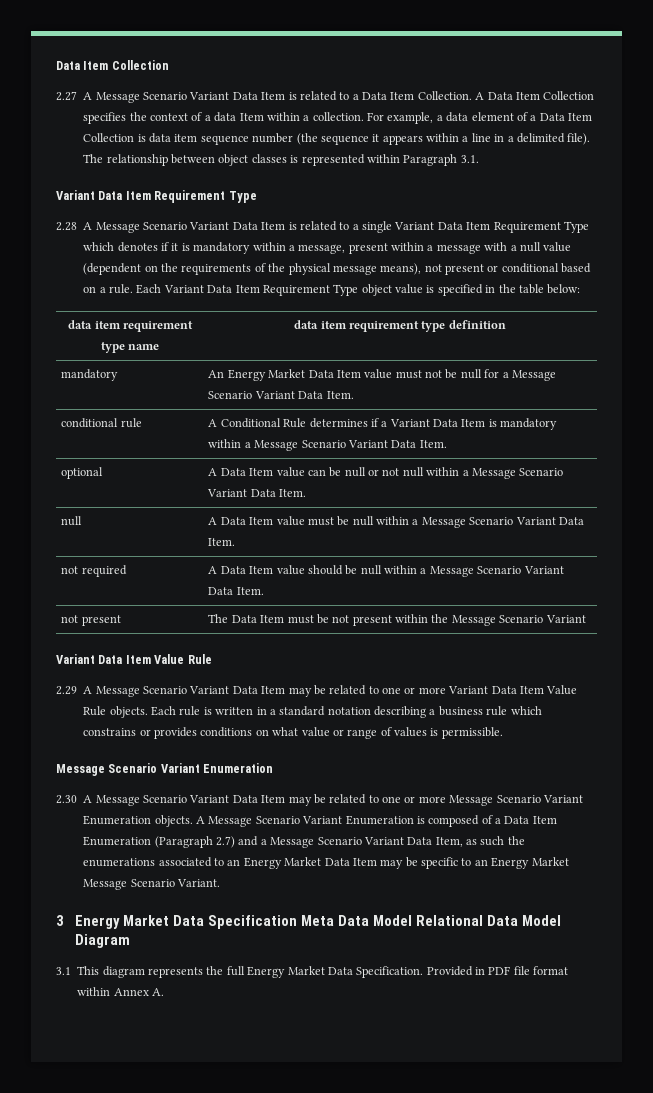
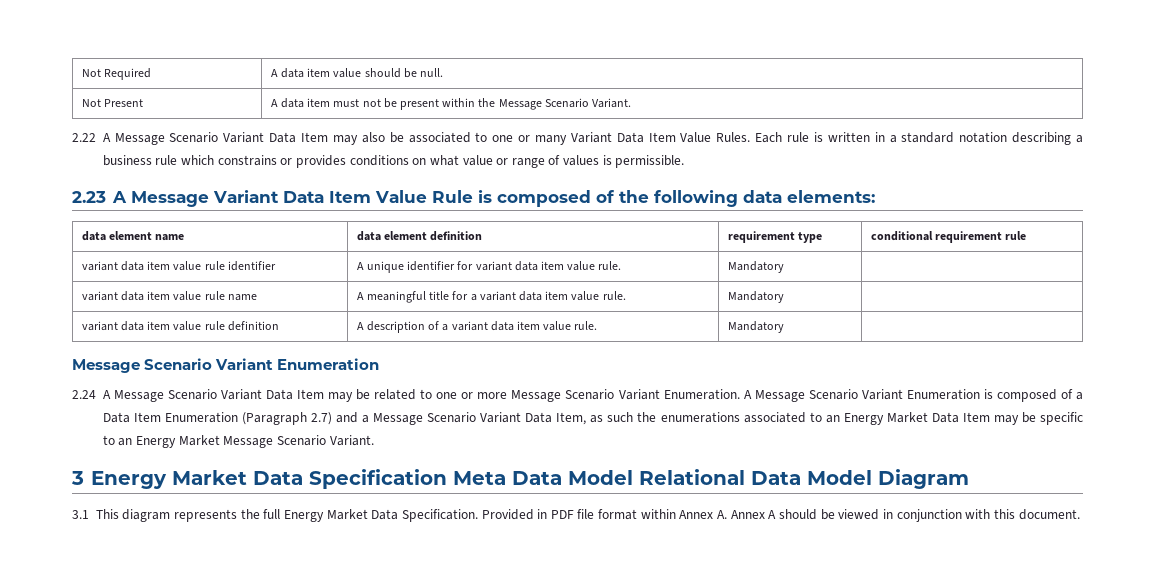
[56,60,169,70] [56,91,595,103] [83,112,592,124] [83,133,591,145] [83,154,479,166] [56,190,257,203] [56,221,589,233] [83,242,572,254] [83,263,592,275] [83,284,581,296] [68,320,193,332] [100,342,160,353] [294,320,506,332] [61,369,119,381] [208,369,556,381] [208,391,354,399] [61,418,142,428] [208,418,558,430] [208,439,447,451] [61,467,104,479] [208,467,564,479] [207,489,307,497] [61,516,83,526] [208,516,584,528] [208,538,236,546] [61,565,127,577] [208,565,564,577] [208,587,264,595] [61,615,121,626] [208,614,350,624] Data Item Collection // 2.27 A Message Scenario Variant Data Item is related to a Data Item Collection. A Data Item Collection specifies the context of a data Item within a collection. For example, a data element of a Data Item Collection is data item sequence number (the sequence it appears within a line in a delimited file). The relationship between object classes is represented within Paragraph 3.1. // Variant Data Item Requirement Type // 2.28 A Message Scenario Variant Data Item is related to a single Variant Data Item Requirement Type which denotes if it is mandatory within a message, present within a message with a null value (dependent on the requirements of the physical message means), not present or conditional based on a rule. Each Variant Data Item Requirement Type object value is specified in the table below: // data item requirement type name | data item requirement type definition // mandatory | An Energy Market Data Item value must not be null for a Message Scenario Variant Data Item. // conditional rule | A Conditional Rule determines if a Variant Data Item is mandatory within a Message Scenario Variant Data Item. // optional | A Data Item value can be null or not null within a Message Scenario Variant Data Item. // null | A Data Item value must be null within a Message Scenario Variant Data Item. // not required | A Data Item value should be null within a Message Scenario Variant Data Item. // not present | The Data Item must be not -> [81,68,151,80] [270,68,443,78] [81,99,143,107] [270,98,397,108] Not Required | A data item value should be null. // Not Present | A data item must not be
[545,615,586,623] [56,654,212,664] [56,685,578,697] [83,706,148,718] Variant // Variant Data Item Value Rule // 2.29 A Message Scenario Variant Data Item may be related to one or more Variant Data Item Value Rule objects. -> [592,98,632,108] [72,132,751,145] Variant. // 2.22 A Message Scenario Variant Data Item may also be associated to one or many Variant Data Item Value Rules.
(503, 733) none -> [72,190,875,207] [81,231,185,241] [356,231,483,241] [727,231,822,243] [870,231,1027,243] [81,261,276,271] [356,261,622,273] [727,261,784,273] [81,291,257,301] [356,291,626,303] [727,291,784,303] [81,321,279,331] [356,321,598,333] [727,321,784,333] // 2.23 A Message Variant Data Item Value Rule is composed of the following data elements: // data element name | data element definition | requirement type | conditional requirement rule // variant data item value rule identifier | A unique identifier for variant data item value rule. | Mandatory | // variant data item value rule name | A meaningful title for a variant data item value rule. | Mandatory | // variant data item value rule definition | A description of a variant data item value rule. | Mandatory |
[56,795,77,804] 2.30 -> [72,390,96,399] 2.24
[83,815,193,827] Enumeration objects. -> [663,389,740,400] Enumeration.
(164, 992) none -> [730,509,1080,522] Annex A should be viewed in conjunction with this document.

